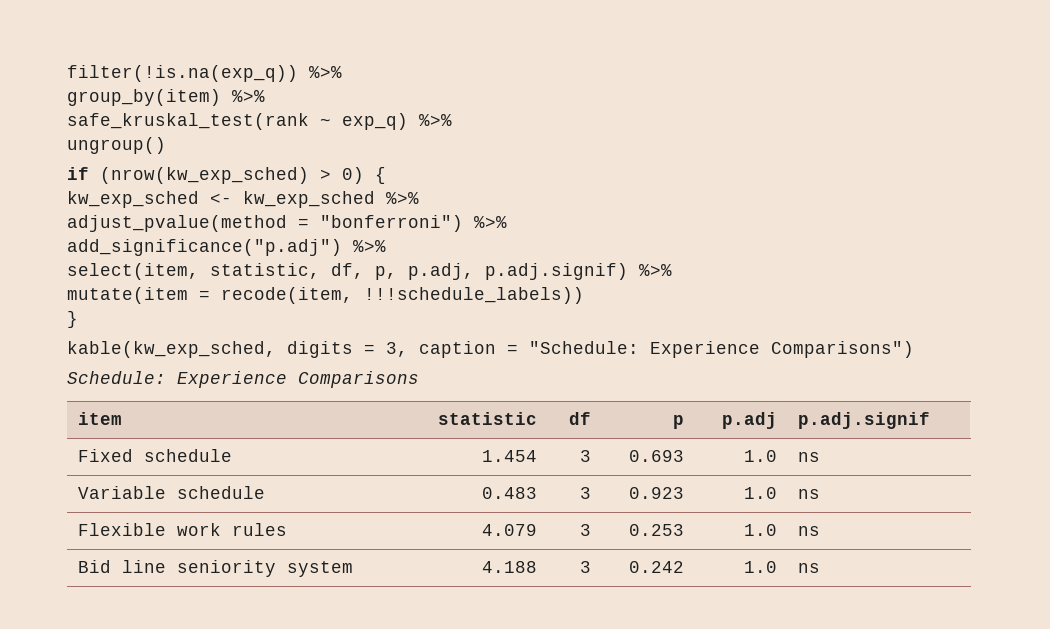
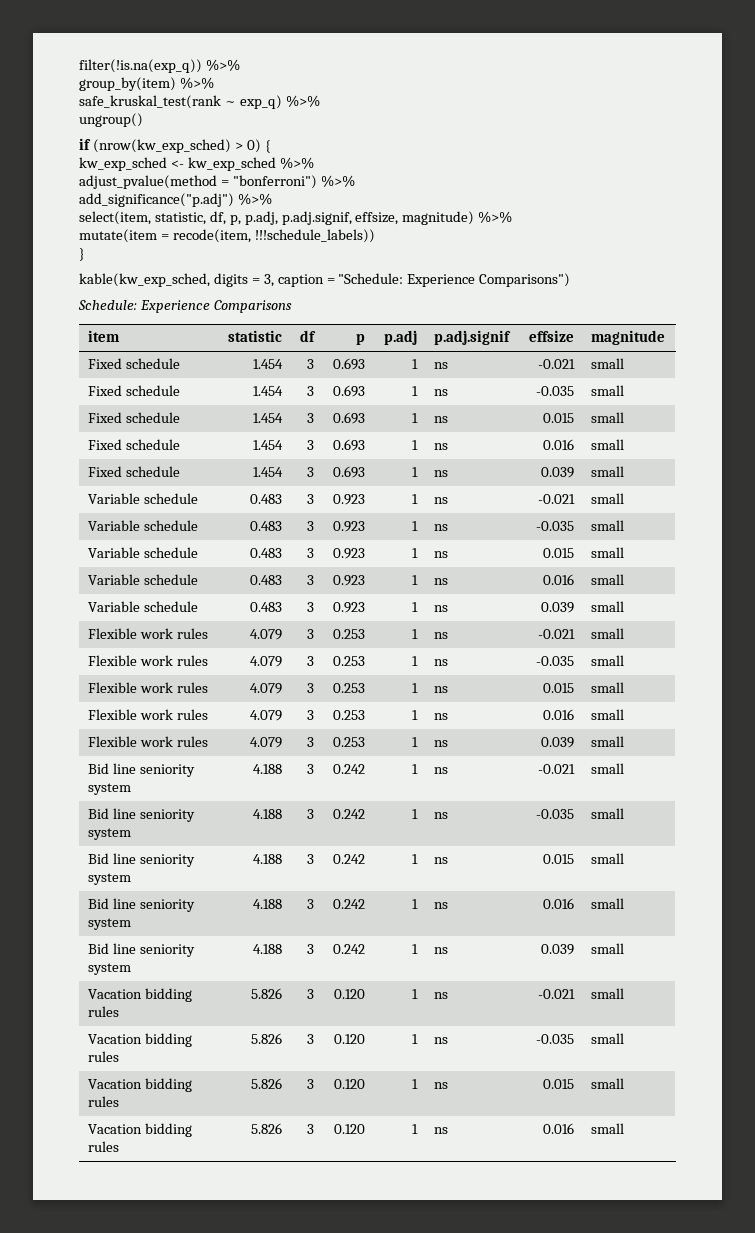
[485,263,628,280] p.adj.signif) -> [281,211,475,225] p.adj.signif, effsize, magnitude)
[78,449,233,462] [481,450,537,462] [579,450,591,462] [628,450,684,462] [743,450,777,462] [798,452,821,462] [78,486,266,499] [481,487,537,499] [579,487,591,499] [628,487,684,499] [743,487,777,499] [798,489,821,499] [78,523,288,536] [481,524,537,536] [579,524,591,536] [628,524,684,536] [743,524,777,536] [798,526,821,536] [78,560,354,577] [481,561,537,573] [579,561,591,573] [628,561,684,573] [743,561,777,573] [798,563,821,573] // Fixed schedule | 1.454 | 3 | 0.693 | 1.0 | ns // Variable schedule | 0.483 | 3 | 0.923 | 1.0 | ns // Flexible work rules | 4.079 | 3 | 0.253 | 1.0 | ns // Bid line seniority system | 4.188 | 3 | 0.242 | 1.0 | ns -> [529,330,575,342] [590,330,665,345] [87,358,180,369] [253,359,284,369] [307,359,315,369] [333,358,366,370] [412,359,419,369] [433,362,448,369] [538,359,576,369] [590,358,624,369] [87,385,180,396] [253,386,284,396] [307,386,315,396] [333,385,366,397] [412,386,419,396] [433,389,448,396] [536,386,575,396] [590,385,624,396] [87,412,180,423] [253,413,284,423] [307,413,315,423] [333,412,366,424] [412,413,419,423] [433,416,448,423] [543,413,575,423] [590,412,624,423] [87,439,180,450] [253,440,284,450] [307,440,315,450] [333,439,366,451] [412,440,419,450] [433,443,448,450] [543,439,575,450] [590,439,624,450] [87,466,180,477] [253,467,284,477] [307,467,315,477] [333,466,366,478] [412,467,419,477] [433,470,448,477] [541,467,575,478] [590,466,624,477] [87,493,198,504] [250,494,283,504] [307,494,315,504] [333,494,366,505] [412,494,419,504] [433,497,448,504] [538,494,576,504] [590,493,624,504] [87,520,198,531] [250,521,283,531] [307,521,315,531] [333,521,366,532] [412,521,419,531] [433,524,448,531] [536,521,575,531] [590,520,624,531] [87,547,198,558] [250,548,283,558] [307,548,315,558] [333,548,366,559] [412,548,419,558] [433,551,448,558] [543,548,575,558] [590,547,624,558] [87,574,198,585] [250,575,283,585] [307,575,315,585] [333,575,366,586] [412,575,419,585] [433,578,448,585] [543,574,575,585] [590,574,624,585] [87,601,198,612] [250,602,283,612] [307,602,315,612] [333,602,366,613] [412,602,419,612] [433,605,448,612] [541,602,575,613] [590,601,624,612] [87,628,208,639] [250,629,283,640] [307,629,315,639] [333,629,366,639] [412,629,419,639] [433,632,448,639] [538,629,576,639] [590,628,624,639] [87,655,208,666] [250,656,283,667] [307,656,315,666] [333,656,366,666] [412,656,419,666] [433,659,448,666] [536,656,575,666] [590,655,624,666] [87,682,208,693] [250,683,283,694] [307,683,315,693] [333,683,366,693] [412,683,419,693] [433,686,448,693] [543,683,575,693] [590,682,624,693] [87,709,208,720] [250,710,283,721] [307,710,315,720] [333,710,366,720] [412,710,419,720] [433,713,448,720] [543,709,575,720] [590,709,624,720] [87,736,208,747] [250,737,283,748] [307,737,315,747] [333,737,366,747] [412,737,419,747] [433,740,448,747] [541,737,575,748] [590,736,624,747] [87,763,195,777] [87,783,131,795] [253,764,283,774] [307,764,315,774] [333,764,366,774] [412,764,419,774] [433,767,448,774] [538,764,576,774] [590,763,624,774] [87,808,195,822] [87,828,131,840] [253,809,283,819] [307,809,315,819] [333,809,366,819] [412,809,419,819] [433,812,448,819] [536,809,575,819] [590,808,624,819] [87,853,195,867] [87,873,131,885] [253,854,283,864] [307,854,315,864] [333,854,366,864] [412,854,419,864] [433,857,448,864] [543,854,575,864] [590,853,624,864] [87,898,195,912] [87,918,131,930] [253,899,283,909] [307,899,315,909] [333,899,366,909] [412,899,419,909] [433,902,448,909] [543,898,575,909] [590,898,624,909] [87,943,195,957] [87,963,131,975] [253,944,283,954] [307,944,315,954] [333,944,366,954] [412,944,419,954] [433,947,448,954] [541,944,575,955] [590,943,624,954] [87,988,192,1002] [87,1006,119,1017] [251,988,283,999] [307,989,315,999] [334,989,366,999] [412,989,419,999] [433,992,448,999] [538,989,576,999] [590,988,624,999] [87,1033,192,1047] [87,1051,119,1062] [251,1033,283,1044] [307,1034,315,1044] [334,1034,366,1044] [412,1034,419,1044] [433,1037,448,1044] [536,1034,575,1044] [590,1033,624,1044] [87,1078,192,1092] [87,1096,119,1107] [251,1078,283,1089] [307,1079,315,1089] [334,1079,366,1089] [412,1079,419,1089] [433,1082,448,1089] [543,1079,575,1089] [590,1078,624,1089] [87,1123,192,1137] [87,1141,119,1152] [251,1123,283,1134] [307,1124,315,1134] [334,1124,366,1134] [412,1124,419,1134] [433,1127,448,1134] [543,1123,575,1134] [590,1123,624,1134] | effsize | magnitude // Fixed schedule | 1.454 | 3 | 0.693 | 1 | ns | -0.021 | small // Fixed schedule | 1.454 | 3 | 0.693 | 1 | ns | -0.035 | small // Fixed schedule | 1.454 | 3 | 0.693 | 1 | ns | 0.015 | small // Fixed schedule | 1.454 | 3 | 0.693 | 1 | ns | 0.016 | small // Fixed schedule | 1.454 | 3 | 0.693 | 1 | ns | 0.039 | small // Variable schedule | 0.483 | 3 | 0.923 | 1 | ns | -0.021 | small // Variable schedule | 0.483 | 3 | 0.923 | 1 | ns | -0.035 | small // Variable schedule | 0.483 | 3 | 0.923 | 1 | ns | 0.015 | small // Variable schedule | 0.483 | 3 | 0.923 | 1 | ns | 0.016 | small // Variable schedule | 0.483 | 3 | 0.923 | 1 | ns | 0.039 | small // Flexible work rules | 4.079 | 3 | 0.253 | 1 | ns | -0.021 | small // Flexible work rules | 4.079 | 3 | 0.253 | 1 | ns | -0.035 | small // Flexible work rules | 4.079 | 3 | 0.253 | 1 | ns | 0.015 | small // Flexible work rules | 4.079 | 3 | 0.253 | 1 | ns | 0.016 | small // Flexible work rules | 4.079 | 3 | 0.253 | 1 | ns | 0.039 | small // Bid line seniority system | 4.188 | 3 | 0.242 | 1 | ns | -0.021 | small // Bid line seniority system | 4.188 | 3 | 0.242 | 1 | ns | -0.035 | small // Bid line seniority system | 4.188 | 3 | 0.242 | 1 | ns | 0.015 | small // Bid line seniority system | 4.188 | 3 | 0.242 | 1 | ns | 0.016 | small // Bid line seniority system | 4.188 | 3 | 0.242 | 1 | ns | 0.039 | small // Vacation bidding rules | 5.826 | 3 | 0.120 | 1 | ns | -0.021 | small // Vacation bidding rules | 5.826 | 3 | 0.120 | 1 | ns | -0.035 | small // Vacation bidding rules | 5.826 | 3 | 0.120 | 1 | ns | 0.015 | small // Vacation bidding rules | 5.826 | 3 | 0.120 | 1 | ns | 0.016 | small

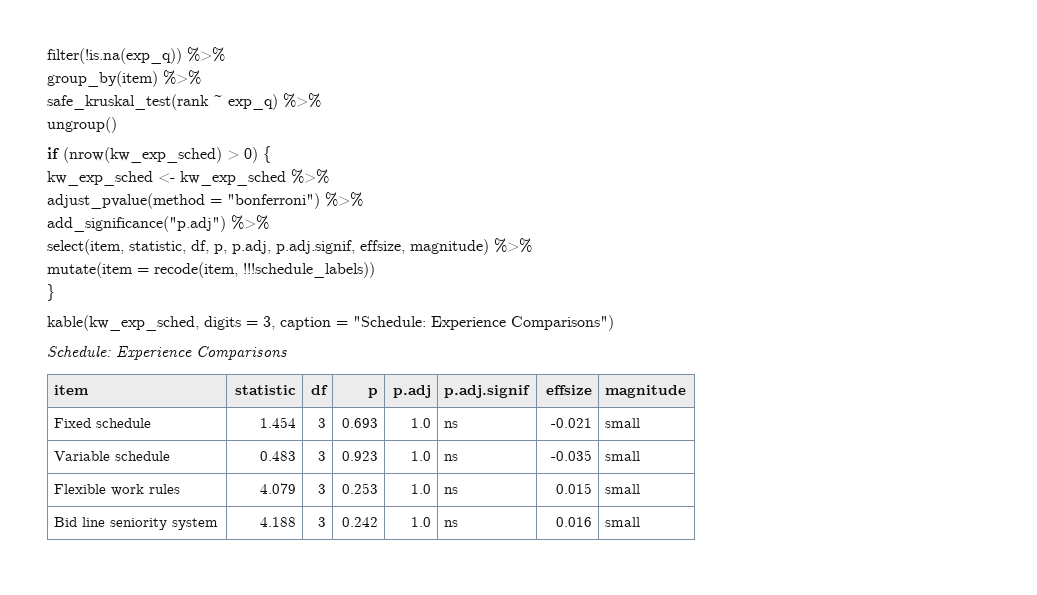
[412,359,419,369] [433,362,448,369] [538,359,576,369] [590,358,624,369] [87,385,180,396] [253,386,284,396] [307,386,315,396] [333,385,366,397] [412,386,419,396] [433,389,448,396] [536,386,575,396] [590,385,624,396] [87,412,180,423] [253,413,284,423] [307,413,315,423] [333,412,366,424] [412,413,419,423] [433,416,448,423] [543,413,575,423] [590,412,624,423] [87,439,180,450] [253,440,284,450] [307,440,315,450] [333,439,366,451] [412,440,419,450] [433,443,448,450] [543,439,575,450] [590,439,624,450] [87,466,180,477] [253,467,284,477] [307,467,315,477] [333,466,366,478] [412,467,419,477] [433,470,448,477] [541,467,575,478] [590,466,624,477] [87,493,198,504] [250,494,283,504] [307,494,315,504] [333,494,366,505] [412,494,419,504] 1 | ns | -0.021 | small // Fixed schedule | 1.454 | 3 | 0.693 | 1 | ns | -0.035 | small // Fixed schedule | 1.454 | 3 | 0.693 | 1 | ns | 0.015 | small // Fixed schedule | 1.454 | 3 | 0.693 | 1 | ns | 0.016 | small // Fixed schedule | 1.454 | 3 | 0.693 | 1 | ns | 0.039 | small // Variable schedule | 0.483 | 3 | 0.923 | 1 -> [410,418,431,428] 1.0
[412,521,419,531] [433,524,448,531] [536,521,575,531] [590,520,624,531] [87,547,198,558] [250,548,283,558] [307,548,315,558] [333,548,366,559] [412,548,419,558] [433,551,448,558] [543,548,575,558] [590,547,624,558] [87,574,198,585] [250,575,283,585] [307,575,315,585] [333,575,366,586] [412,575,419,585] [433,578,448,585] [543,574,575,585] [590,574,624,585] [87,601,198,612] [250,602,283,612] [307,602,315,612] [333,602,366,613] [412,602,419,612] [433,605,448,612] [541,602,575,613] [590,601,624,612] [87,628,208,639] [250,629,283,640] [307,629,315,639] [333,629,366,639] [412,629,419,639] [433,632,448,639] [538,629,576,639] [590,628,624,639] [87,655,208,666] [250,656,283,667] [307,656,315,666] [333,656,366,666] [412,656,419,666] 1 | ns | -0.035 | small // Variable schedule | 0.483 | 3 | 0.923 | 1 | ns | 0.015 | small // Variable schedule | 0.483 | 3 | 0.923 | 1 | ns | 0.016 | small // Variable schedule | 0.483 | 3 | 0.923 | 1 | ns | 0.039 | small // Flexible work rules | 4.079 | 3 | 0.253 | 1 | ns | -0.021 | small // Flexible work rules | 4.079 | 3 | 0.253 | 1 -> [410,451,431,461] 1.0
[412,683,419,693] [433,686,448,693] [543,683,575,693] [590,682,624,693] [87,709,208,720] [250,710,283,721] [307,710,315,720] [333,710,366,720] [412,710,419,720] [433,713,448,720] [543,709,575,720] [590,709,624,720] [87,736,208,747] [250,737,283,748] [307,737,315,747] [333,737,366,747] [412,737,419,747] [433,740,448,747] [541,737,575,748] [590,736,624,747] [87,763,195,777] [87,783,131,795] [253,764,283,774] [307,764,315,774] [333,764,366,774] [412,764,419,774] [433,767,448,774] [538,764,576,774] [590,763,624,774] [87,808,195,822] [87,828,131,840] [253,809,283,819] [307,809,315,819] [333,809,366,819] [412,809,419,819] [433,812,448,819] [536,809,575,819] [590,808,624,819] [87,853,195,867] [87,873,131,885] [253,854,283,864] [307,854,315,864] [333,854,366,864] [412,854,419,864] 1 | ns | 0.015 | small // Flexible work rules | 4.079 | 3 | 0.253 | 1 | ns | 0.016 | small // Flexible work rules | 4.079 | 3 | 0.253 | 1 | ns | 0.039 | small // Bid line seniority system | 4.188 | 3 | 0.242 | 1 | ns | -0.021 | small // Bid line seniority system | 4.188 | 3 | 0.242 | 1 | ns | -0.035 | small // Bid line seniority system | 4.188 | 3 | 0.242 | 1 -> [410,484,431,494] 1.0
[412,899,419,909] [433,902,448,909] [543,898,575,909] [590,898,624,909] [87,943,195,957] [87,963,131,975] [253,944,283,954] [307,944,315,954] [333,944,366,954] [412,944,419,954] [433,947,448,954] [541,944,575,955] [590,943,624,954] [87,988,192,1002] [87,1006,119,1017] [251,988,283,999] [307,989,315,999] [334,989,366,999] [412,989,419,999] [433,992,448,999] [538,989,576,999] [590,988,624,999] [87,1033,192,1047] [87,1051,119,1062] [251,1033,283,1044] [307,1034,315,1044] [334,1034,366,1044] [412,1034,419,1044] [433,1037,448,1044] [536,1034,575,1044] [590,1033,624,1044] [87,1078,192,1092] [87,1096,119,1107] [251,1078,283,1089] [307,1079,315,1089] [334,1079,366,1089] [412,1079,419,1089] [433,1082,448,1089] [543,1079,575,1089] [590,1078,624,1089] [87,1123,192,1137] [87,1141,119,1152] [251,1123,283,1134] [307,1124,315,1134] [334,1124,366,1134] [412,1124,419,1134] [433,1127,448,1134] [543,1123,575,1134] [590,1123,624,1134] 1 | ns | 0.016 | small // Bid line seniority system | 4.188 | 3 | 0.242 | 1 | ns | 0.039 | small // Vacation bidding rules | 5.826 | 3 | 0.120 | 1 | ns | -0.021 | small // Vacation bidding rules | 5.826 | 3 | 0.120 | 1 | ns | -0.035 | small // Vacation bidding rules | 5.826 | 3 | 0.120 | 1 | ns | 0.015 | small // Vacation bidding rules | 5.826 | 3 | 0.120 | 1 | ns | 0.016 | small -> [410,517,431,527] [444,520,459,527] [555,517,592,527] [605,517,641,527] 1.0 | ns | 0.016 | small

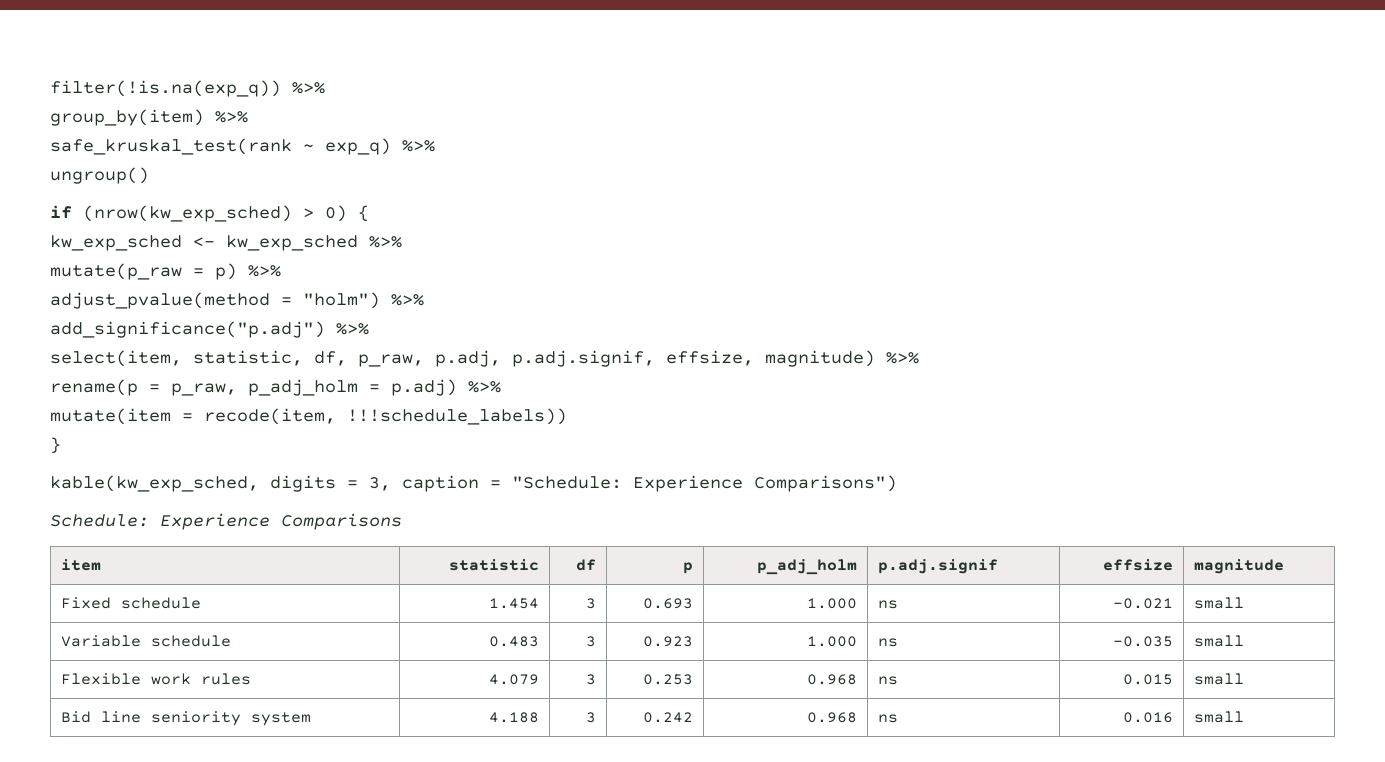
(329, 176) none -> [50,263,281,280] // mutate(p_raw = p) %>%
[227,193,320,209] "bonferroni") -> [303,292,380,309] "holm")
[214,244,227,254] p, -> [358,354,424,367] p_raw,
(532, 245) none -> [50,379,501,396] // rename(p = p_raw, p_adj_holm = p.adj) %>%
[392,385,431,398] p.adj -> [757,559,858,575] p_adj_holm
[410,418,431,428] 1.0 -> [807,598,858,609] 1.000
[410,451,431,461] 1.0 -> [807,636,858,647] 1.000
[410,484,431,494] 1.0 -> [807,674,858,685] 0.968
[410,517,431,527] 1.0 -> [807,712,858,723] 0.968

